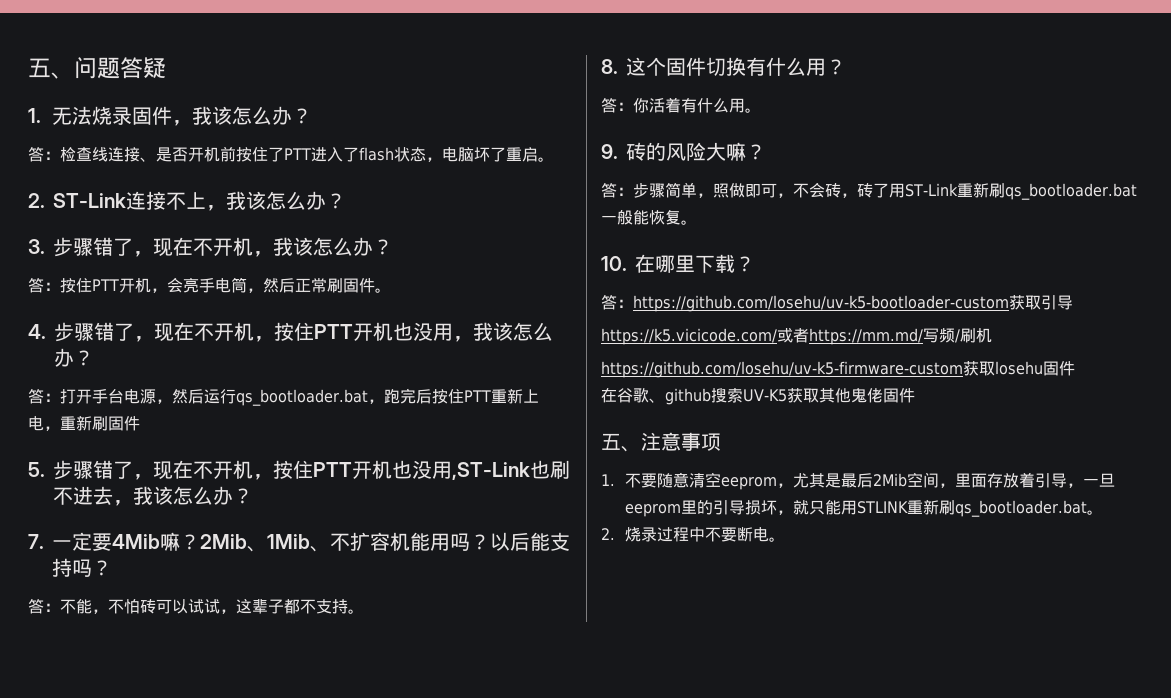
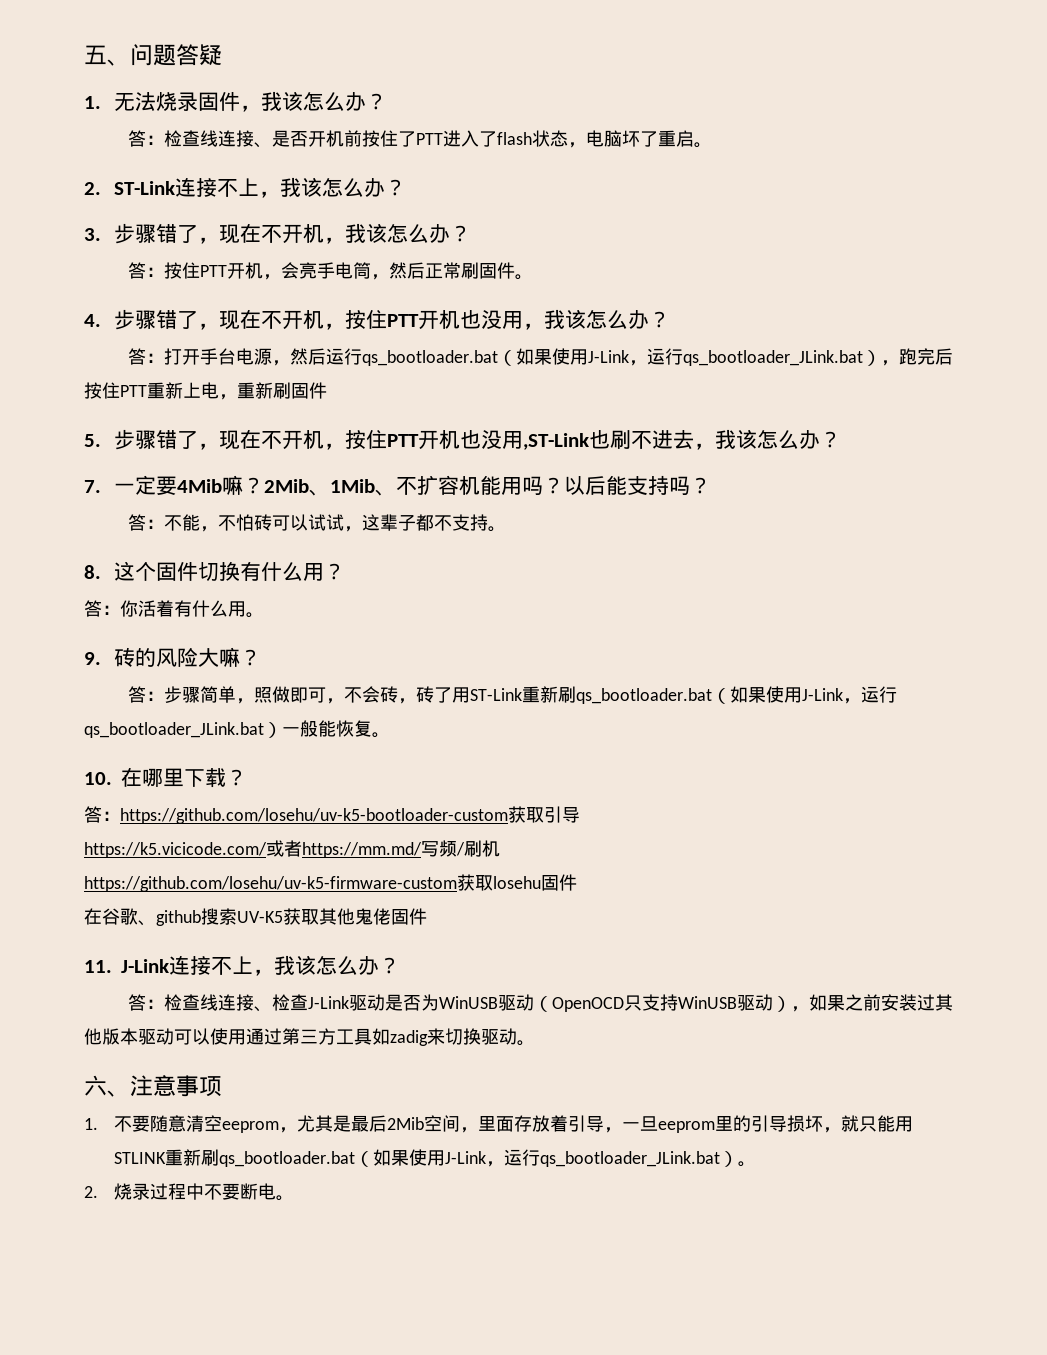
(368, 397) none -> [497,348,881,366] （如果使用J-Link，运行qs_bootloader_JLink.bat）
(1137, 191) none -> [711,686,897,704] [84,722,282,738] （如果使用J-Link，运行qs_bootloader_JLink.bat）
[601,433,621,450] 五 -> [84,955,400,976] [127,994,953,1012] [84,1028,535,1046] [84,1075,107,1096] 11. J-Link连接不上，我该怎么办？ // 答：检查线连接、检查J-Link驱动是否为WinUSB驱动（OpenOCD只支持WinUSB驱动），如果之前安装过其他版本驱动可以使用通过第三方工具如zadig来切换驱动。 // 六
(1087, 508) none -> [354,1149,738,1167] （如果使用J-Link，运行qs_bootloader_JLink.bat）

